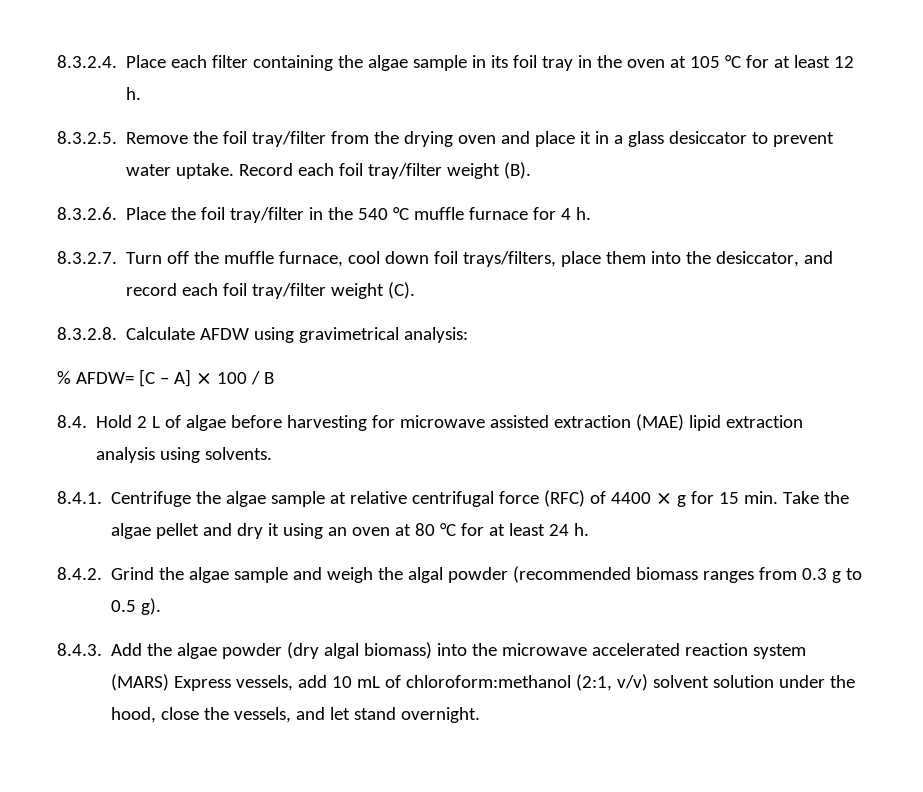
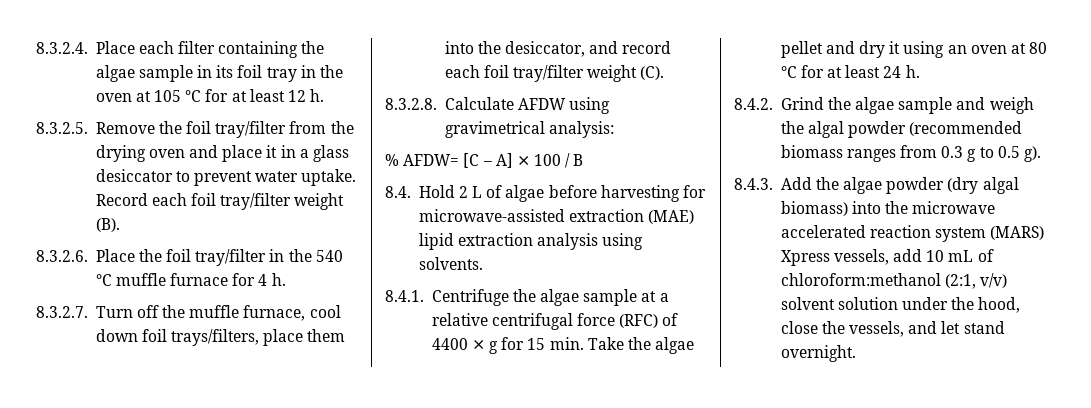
[400,415,550,428] microwave assisted -> [418,209,565,222] microwave-assisted
(347, 498) none -> [659,293,669,302] a
[174,676,232,691] Express -> [780,250,830,266] Xpress

